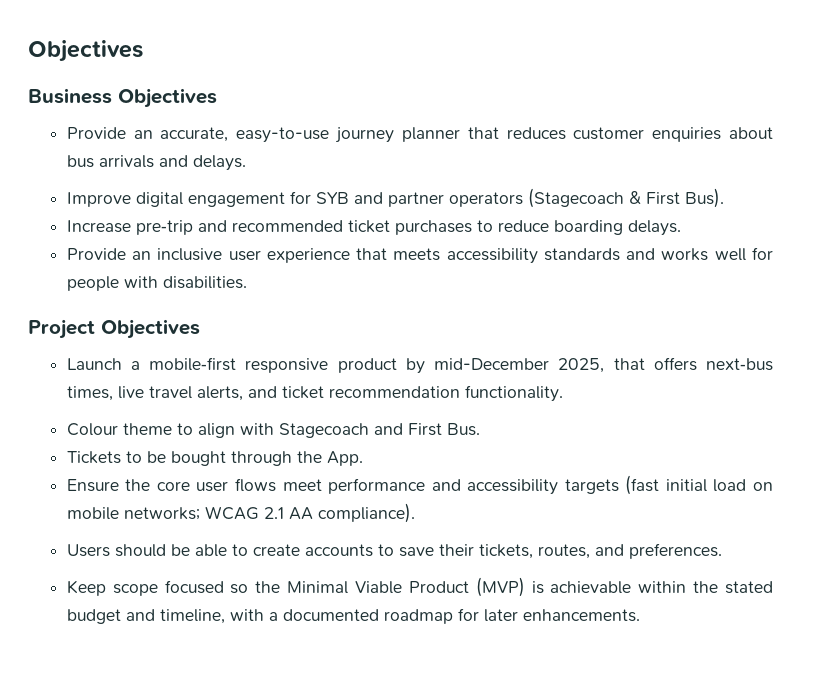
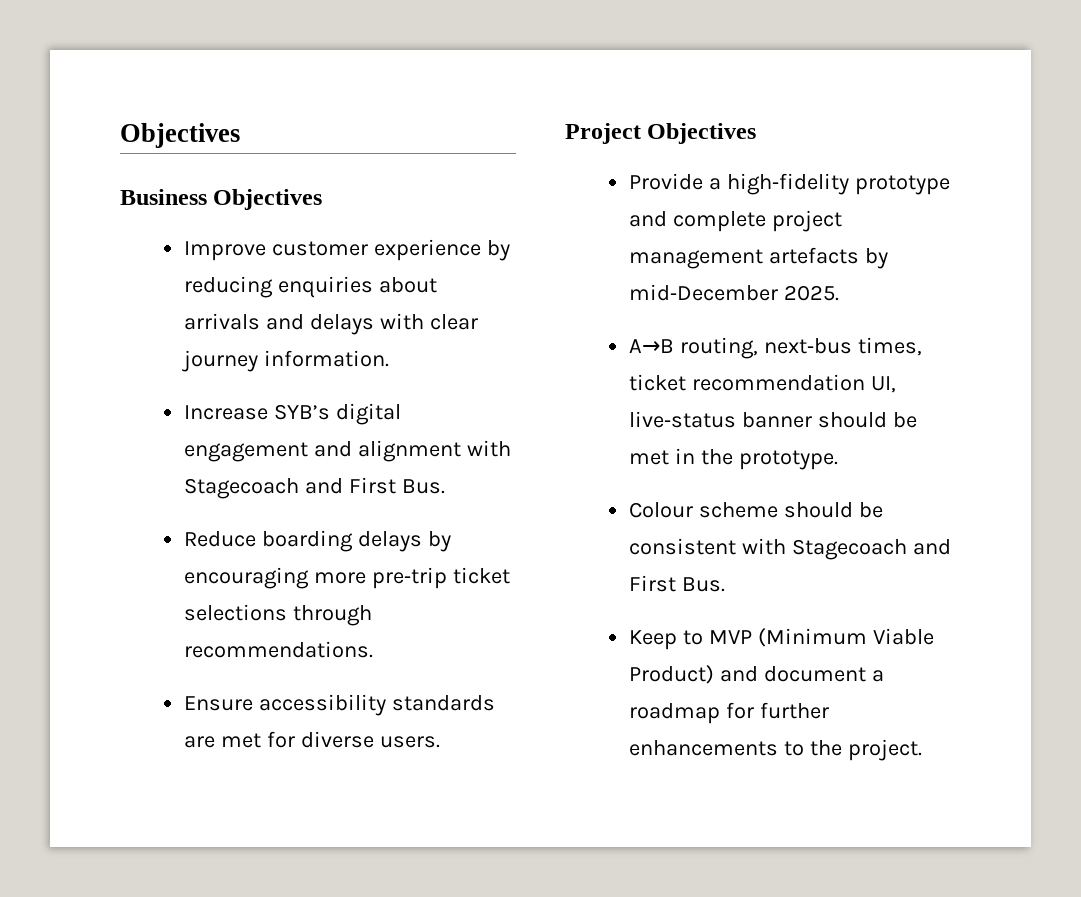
[66,127,645,143] Provide an accurate, easy-to-use journey planner that reduces customer -> [183,239,510,261] [183,276,273,298] Improve customer experience by reducing
[66,155,94,168] bus -> (437, 285) none
[192,155,246,171] [66,188,724,208] [66,220,681,236] [66,247,774,264] [66,276,247,291] [28,319,200,339] [66,357,773,374] [66,385,563,402] [66,423,480,438] [66,451,363,466] [66,475,773,495] [66,503,415,523] [66,543,722,559] [66,577,773,597] [66,608,640,624] delays. // Improve digital engagement for SYB and partner operators (Stagecoach & First Bus). // Increase pre‑trip and recommended ticket purchases to reduce boarding delays. // Provide an inclusive user experience that meets accessibility standards and works well for people with disabilities. // Project Objectives // Launch a mobile‑first responsive product by mid-December 2025, that offers next‑bus times, live travel alerts, and ticket recommendation functionality. // Colour theme to align with Stagecoach and First Bus. // Tickets to be bought through the App. // Ensure the core user flows meet performance and accessibility targets (fast initial load on mobile networks; WCAG 2.1 AA compliance). // Users should be able to create accounts to save their tickets, routes, and preferences. // Keep scope focused so the Minimal Viable Product (MVP) is achievable within the stated budget and timeline, with a documented roadmap for later enhancements. -> [309,313,478,335] [181,350,389,372] [183,403,401,425] [183,440,511,462] [183,477,445,499] [183,530,451,552] [183,567,510,589] [183,604,372,626] [183,641,373,658] [183,694,495,716] [183,731,440,748] [565,123,757,144] [628,173,950,195] [628,210,842,232] [628,247,888,269] [628,284,839,301] [628,337,922,359] [628,374,896,393] [628,411,917,428] [628,448,838,470] [628,502,883,518] [628,538,951,560] [628,575,725,592] [628,628,934,650] [628,665,884,684] [628,702,829,724] [628,739,922,761] delays with clear journey information. // Increase SYB’s digital engagement and alignment with Stagecoach and First Bus. // Reduce boarding delays by encouraging more pre‑trip ticket selections through recommendations. // Ensure accessibility standards are met for diverse users. // Project Objectives // Provide a high‑fidelity prototype and complete project management artefacts by mid‑December 2025. // A→B routing, next‑bus times, ticket recommendation UI, live‑status banner should be met in the prototype. // Colour scheme should be consistent with Stagecoach and First Bus. // Keep to MVP (Minimum Viable Product) and document a roadmap for further enhancements to the project.

